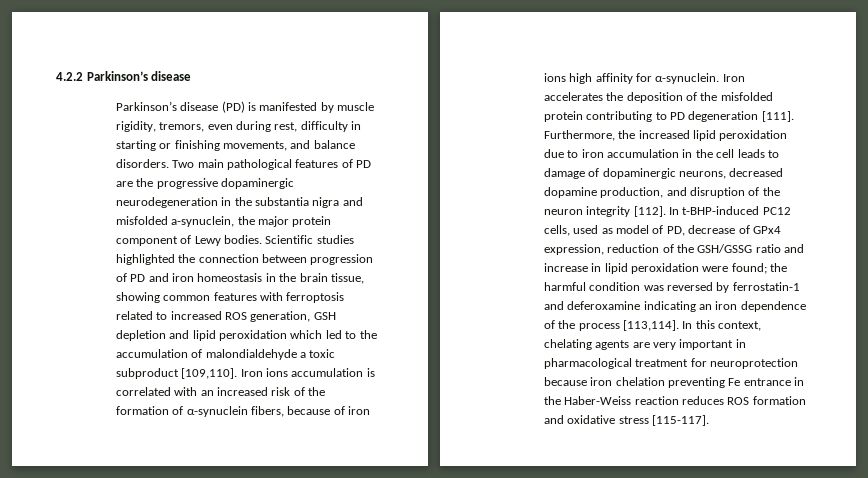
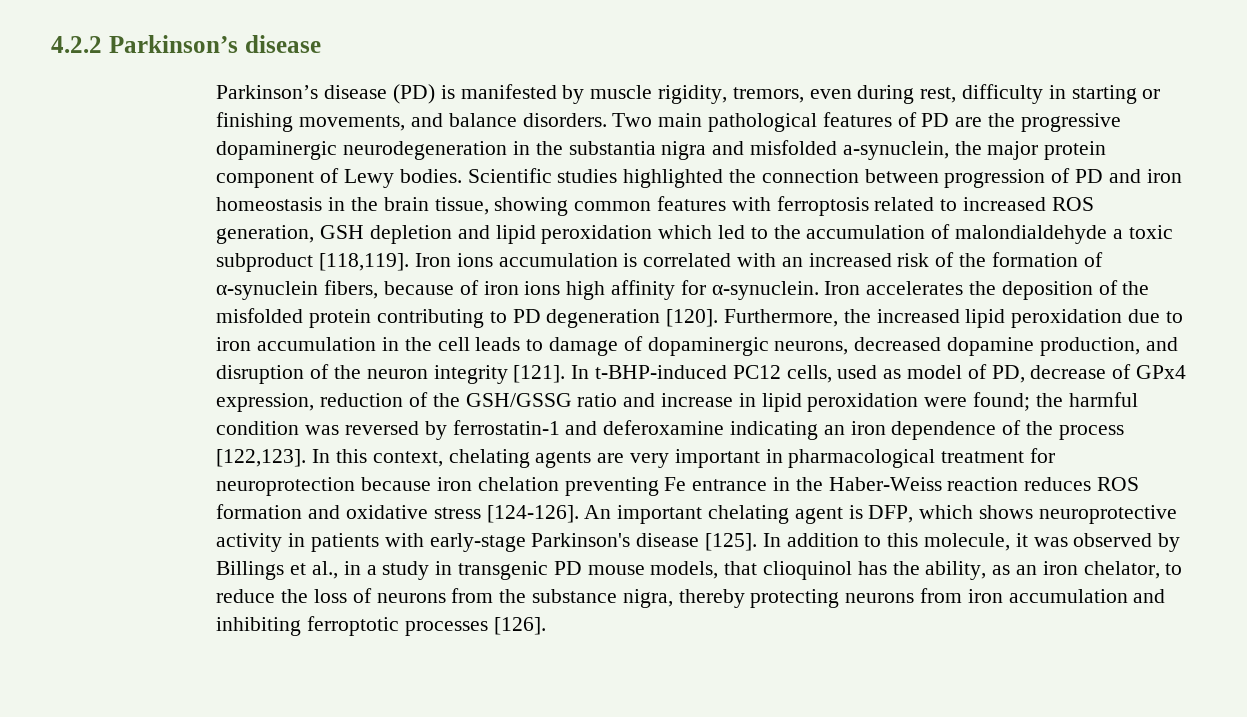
[181,368,238,379] [109,110]. -> [319,253,410,271] [118,119].
[761,111,794,122] [111]. -> [666,309,719,327] [120].
[633,206,666,217] [112]. -> [513,365,566,383] [121].
[623,320,680,331] [113,114]. -> [216,449,307,467] [122,123].
[652,415,710,426] [115-117]. -> [486,505,1177,524] [216,533,1181,552] [216,561,1183,580] [216,588,1166,608] [216,616,546,636] [124-126]. An important chelating agent is DFP, which shows neuroprotective activity in patients with early-stage Parkinson's disease [125]. In addition to this molecule, it was observed by Billings et al., in a study in transgenic PD mouse models, that clioquinol has the ability, as an iron chelator, to reduce the loss of neurons from the substance nigra, thereby protecting neurons from iron accumulation and inhibiting ferroptotic processes [126].

